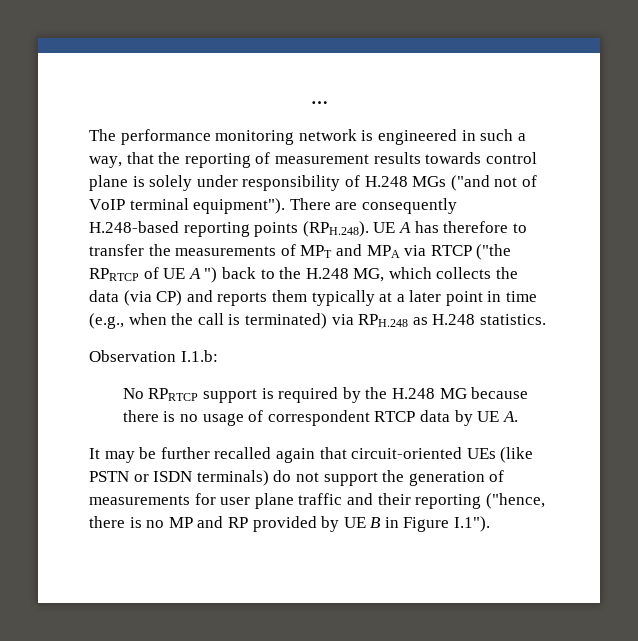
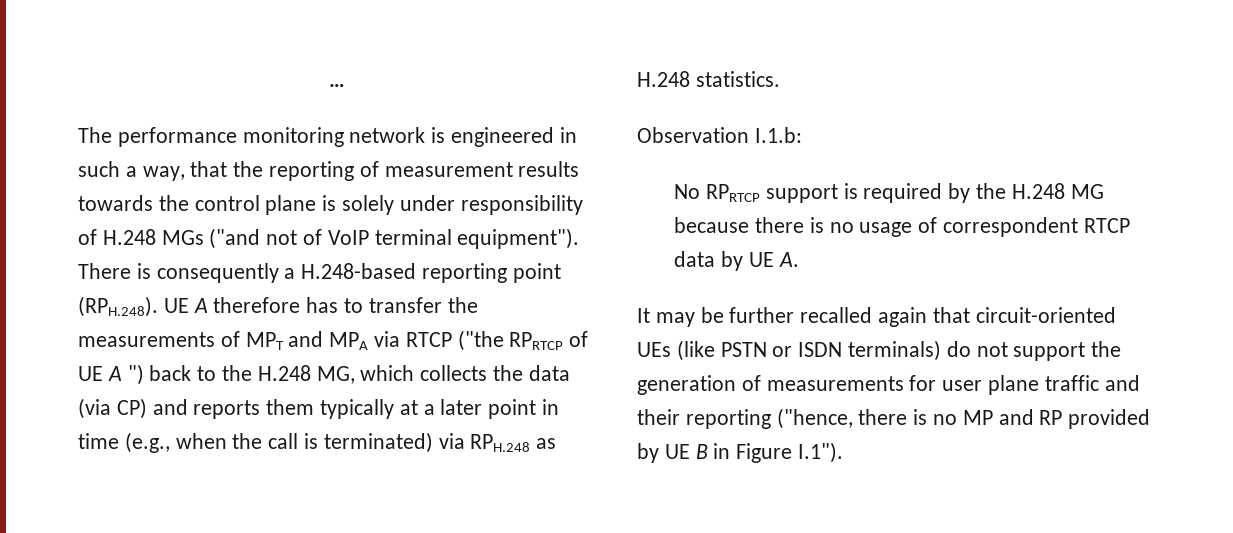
(482, 158) none -> [158,195,189,211] the
[335,198,457,214] are consequently -> [136,263,296,283] is consequently a
[254,222,299,237] points -> [512,263,561,283] point
[414,221,509,233] has therefore -> [213,297,339,313] therefore has

